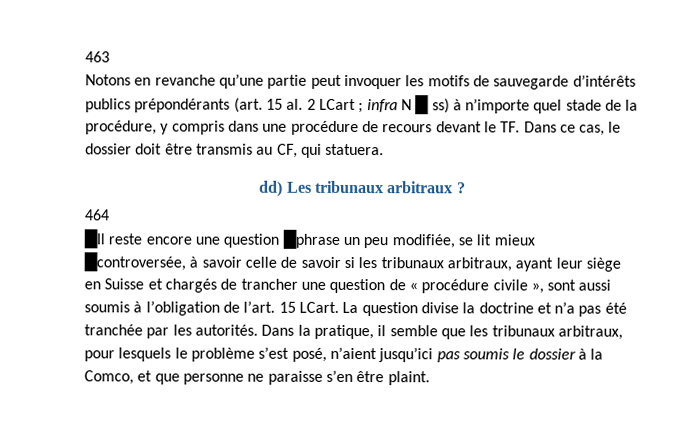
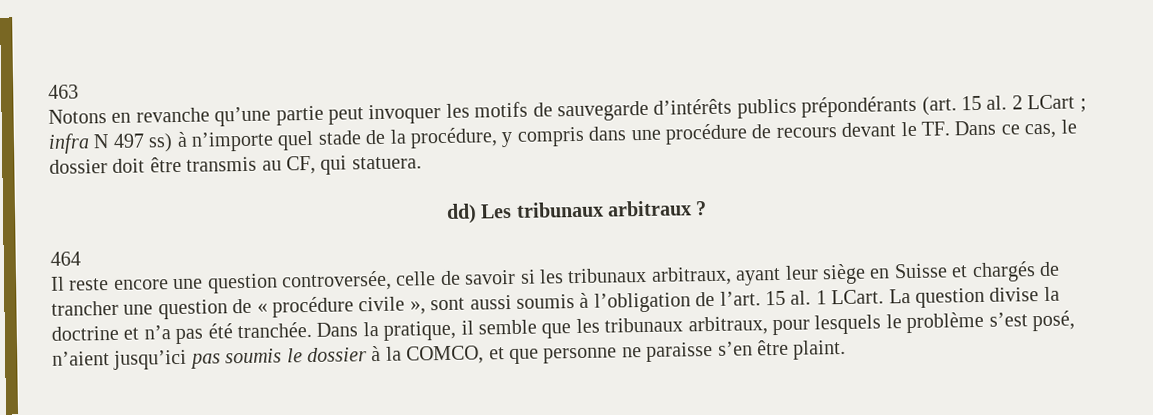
[414,94,430,115] █ -> [112,133,145,148] 497
[83,228,105,249] █Il -> [50,276,65,291] Il
[281,228,535,249] [83,251,242,272] █phrase un peu modifiée, se lit mieux █controversée, à savoir -> [281,270,392,292] controversée,
(296, 307) none -> [790,290,827,305] al. 1
[84,324,258,339] tranchée par les autorités. -> [237,321,312,339] tranchée.
[84,370,134,385] Comco, -> [406,345,485,365] COMCO,

